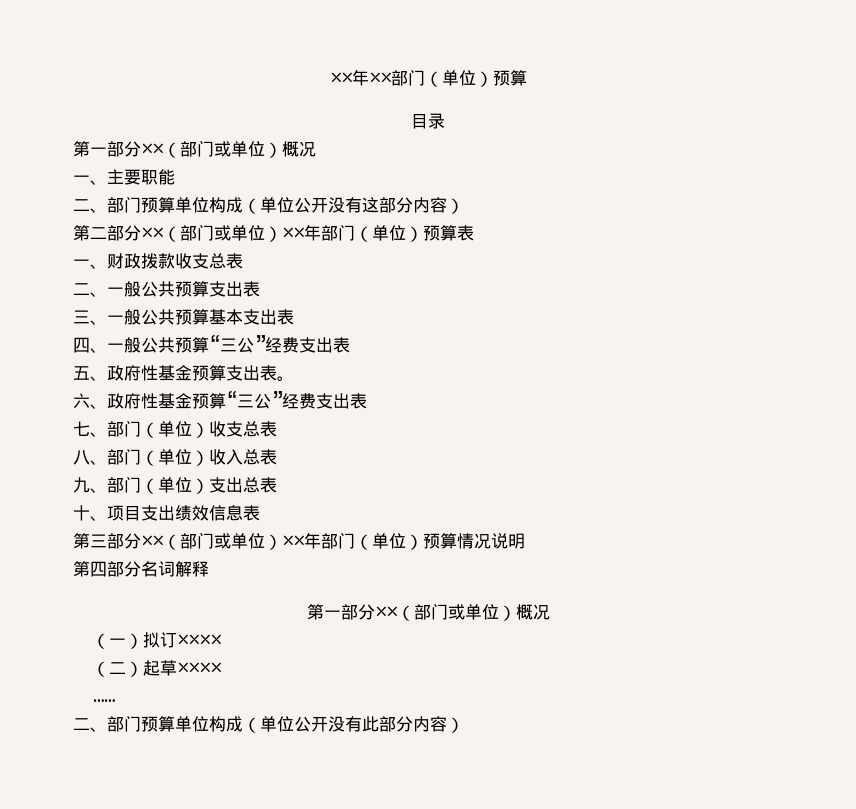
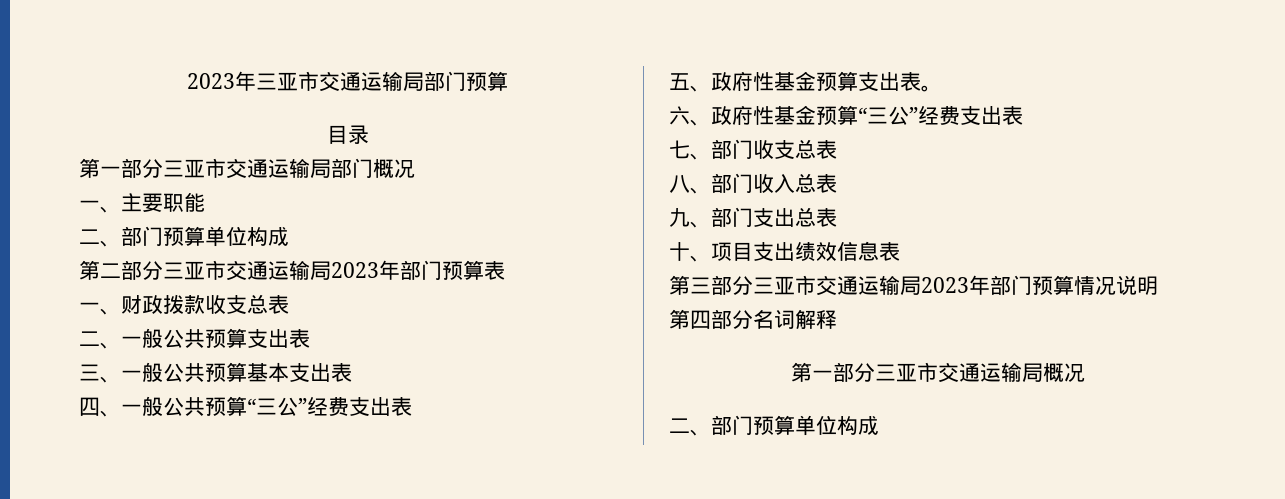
[329,69,493,87] ××年××部门（单位） -> [187,71,466,92] 2023年三亚市交通运输局部门
[141,141,282,158] ××（部门或单位） -> [163,158,373,179] 三亚市交通运输局部门
[243,197,464,214] [73,224,423,242] （单位公开没有这部分内容） // 第二部分××（部门或单位）××年部门（单位） -> [79,260,442,281] // 第二部分三亚市交通运输局2023年部门
[141,421,209,438] （单位） -> (753, 149) none
[141,449,209,466] （单位） -> (753, 183) none
[141,477,209,494] （单位） -> (753, 217) none
[141,532,423,550] ××（部门或单位）××年部门（单位） -> [753,275,1032,296] 三亚市交通运输局2023年部门
[374,604,550,621] [92,632,223,649] [92,660,223,677] [92,699,116,702] [73,716,464,733] ××（部门或单位）概况 // （一）拟订×××× // （二）起草×××× // …… // 二、部门预算单位构成（单位公开没有此部分内容） -> [874,362,1085,383] [669,415,879,436] 三亚市交通运输局概况 // 二、部门预算单位构成

